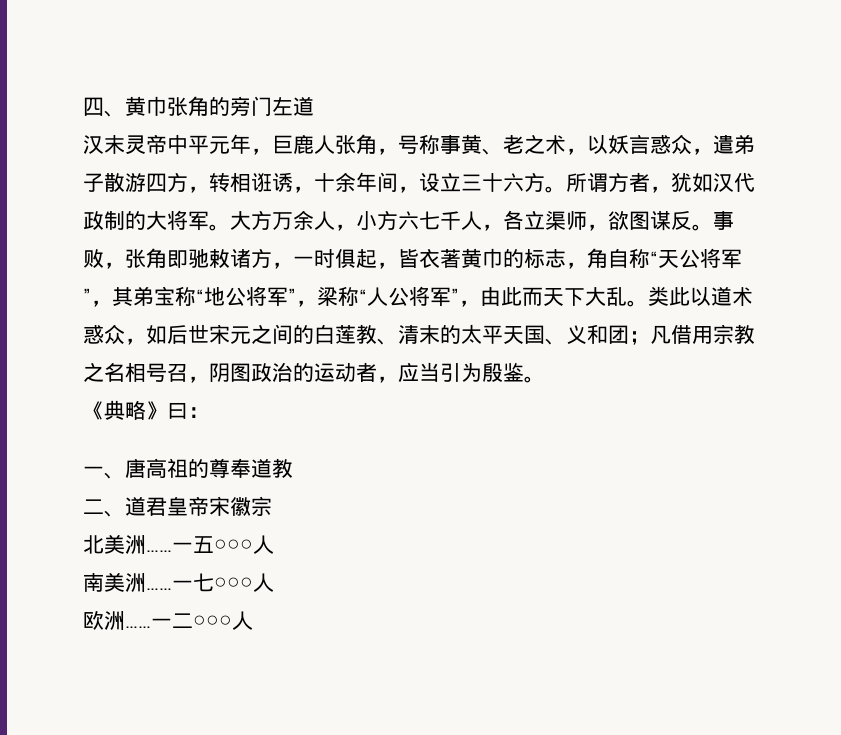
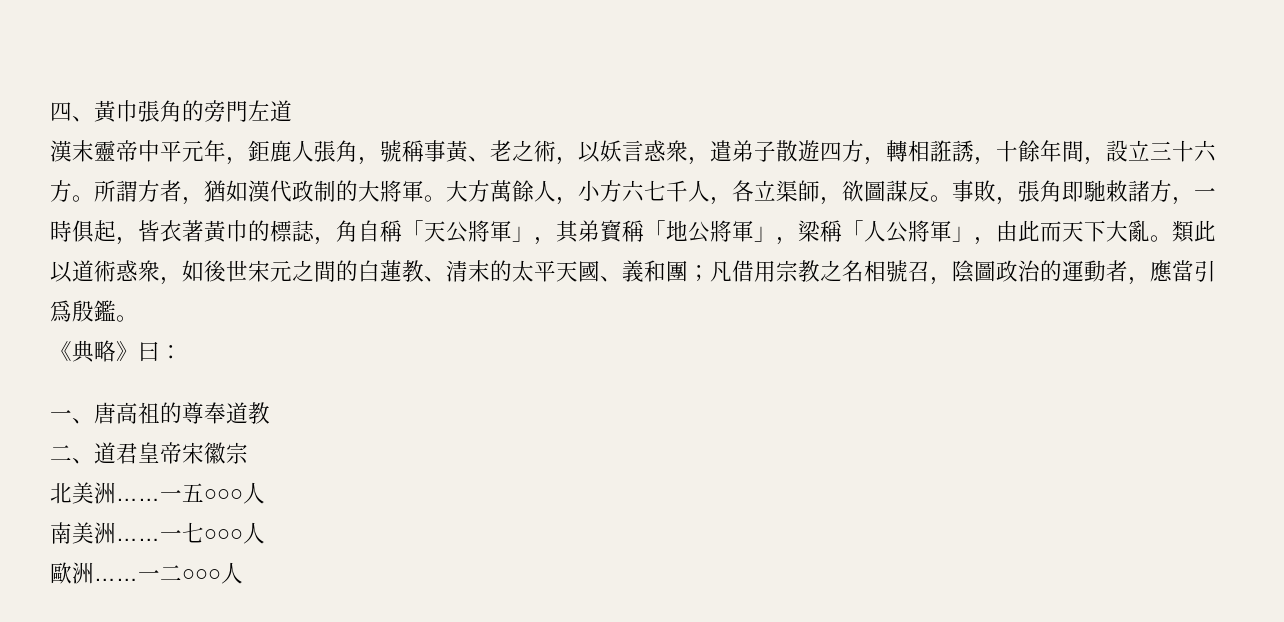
[125,96,272,116] 黄巾张角的旁门 -> [94,100,248,123] 黃巾張角的旁門
[83,135,146,154] 汉末灵 -> [50,140,116,162] 漢末靈
[272,134,566,155] 巨鹿人张角，号称事黄、老之术 -> [248,140,556,165] 鉅鹿人張角，號稱事黃、老之術
[671,134,692,155] 众 -> [666,140,688,162] 衆
[125,172,755,193] [83,210,314,231] 游四方，转相诳诱，十余年间，设立三十六方。所谓方者，犹如汉代政制的大将军。大方万余 -> [798,140,1216,165] [50,180,535,205] 遊四方，轉相誑誘，十餘年間，設立三十六方。所謂方者，猶如漢代政制的大將軍。大方萬餘
[566,211,734,231] [83,248,742,269] [83,286,753,307] [83,324,356,345] 师，欲图谋反。事败，张角即驰敕诸方，一时俱起，皆衣著黄巾的标志，角自称“天公将军”，其弟宝称“地公将军”，梁称“人公将军”，由此而天下大乱。类此以道术惑众，如后世宋元之间的白莲 -> [798,180,1216,205] [50,220,1216,245] [50,260,402,285] 師，欲圖謀反。事敗，張角即馳敕諸方，一時俱起，皆衣著黃巾的標誌，角自稱「天公將軍」，其弟寶稱「地公將軍」，梁稱「人公將軍」，由此而天下大亂。類此以道術惑衆，如後世宋元之間的白蓮
[524,324,629,345] 国、义和团 -> [578,260,688,282] 國、義和團
[146,362,524,383] 号召，阴图政治的运动者，应当引为殷鉴 -> [886,260,1216,285] [50,300,116,322] 號召，陰圖政治的運動者，應當引爲殷鑑
[83,611,104,630] 欧 -> [50,562,72,584] 歐

